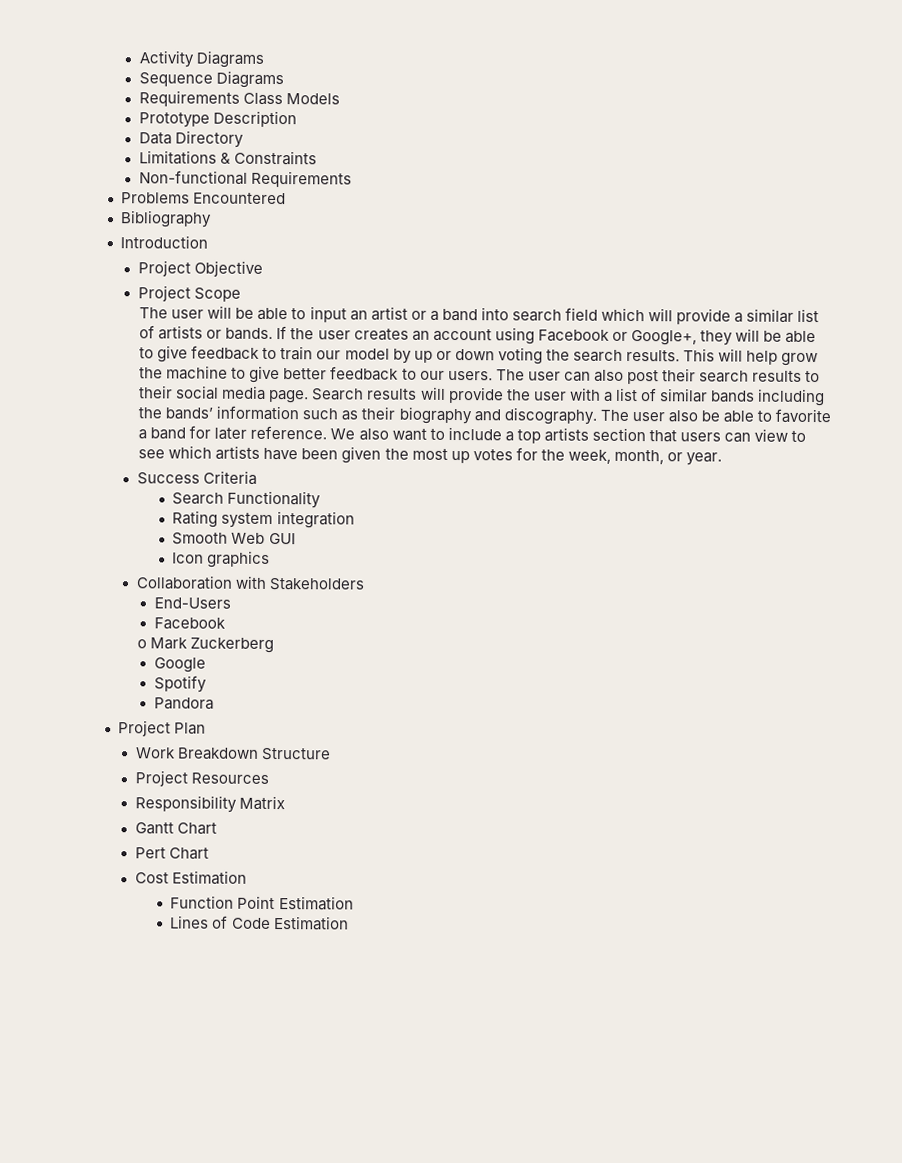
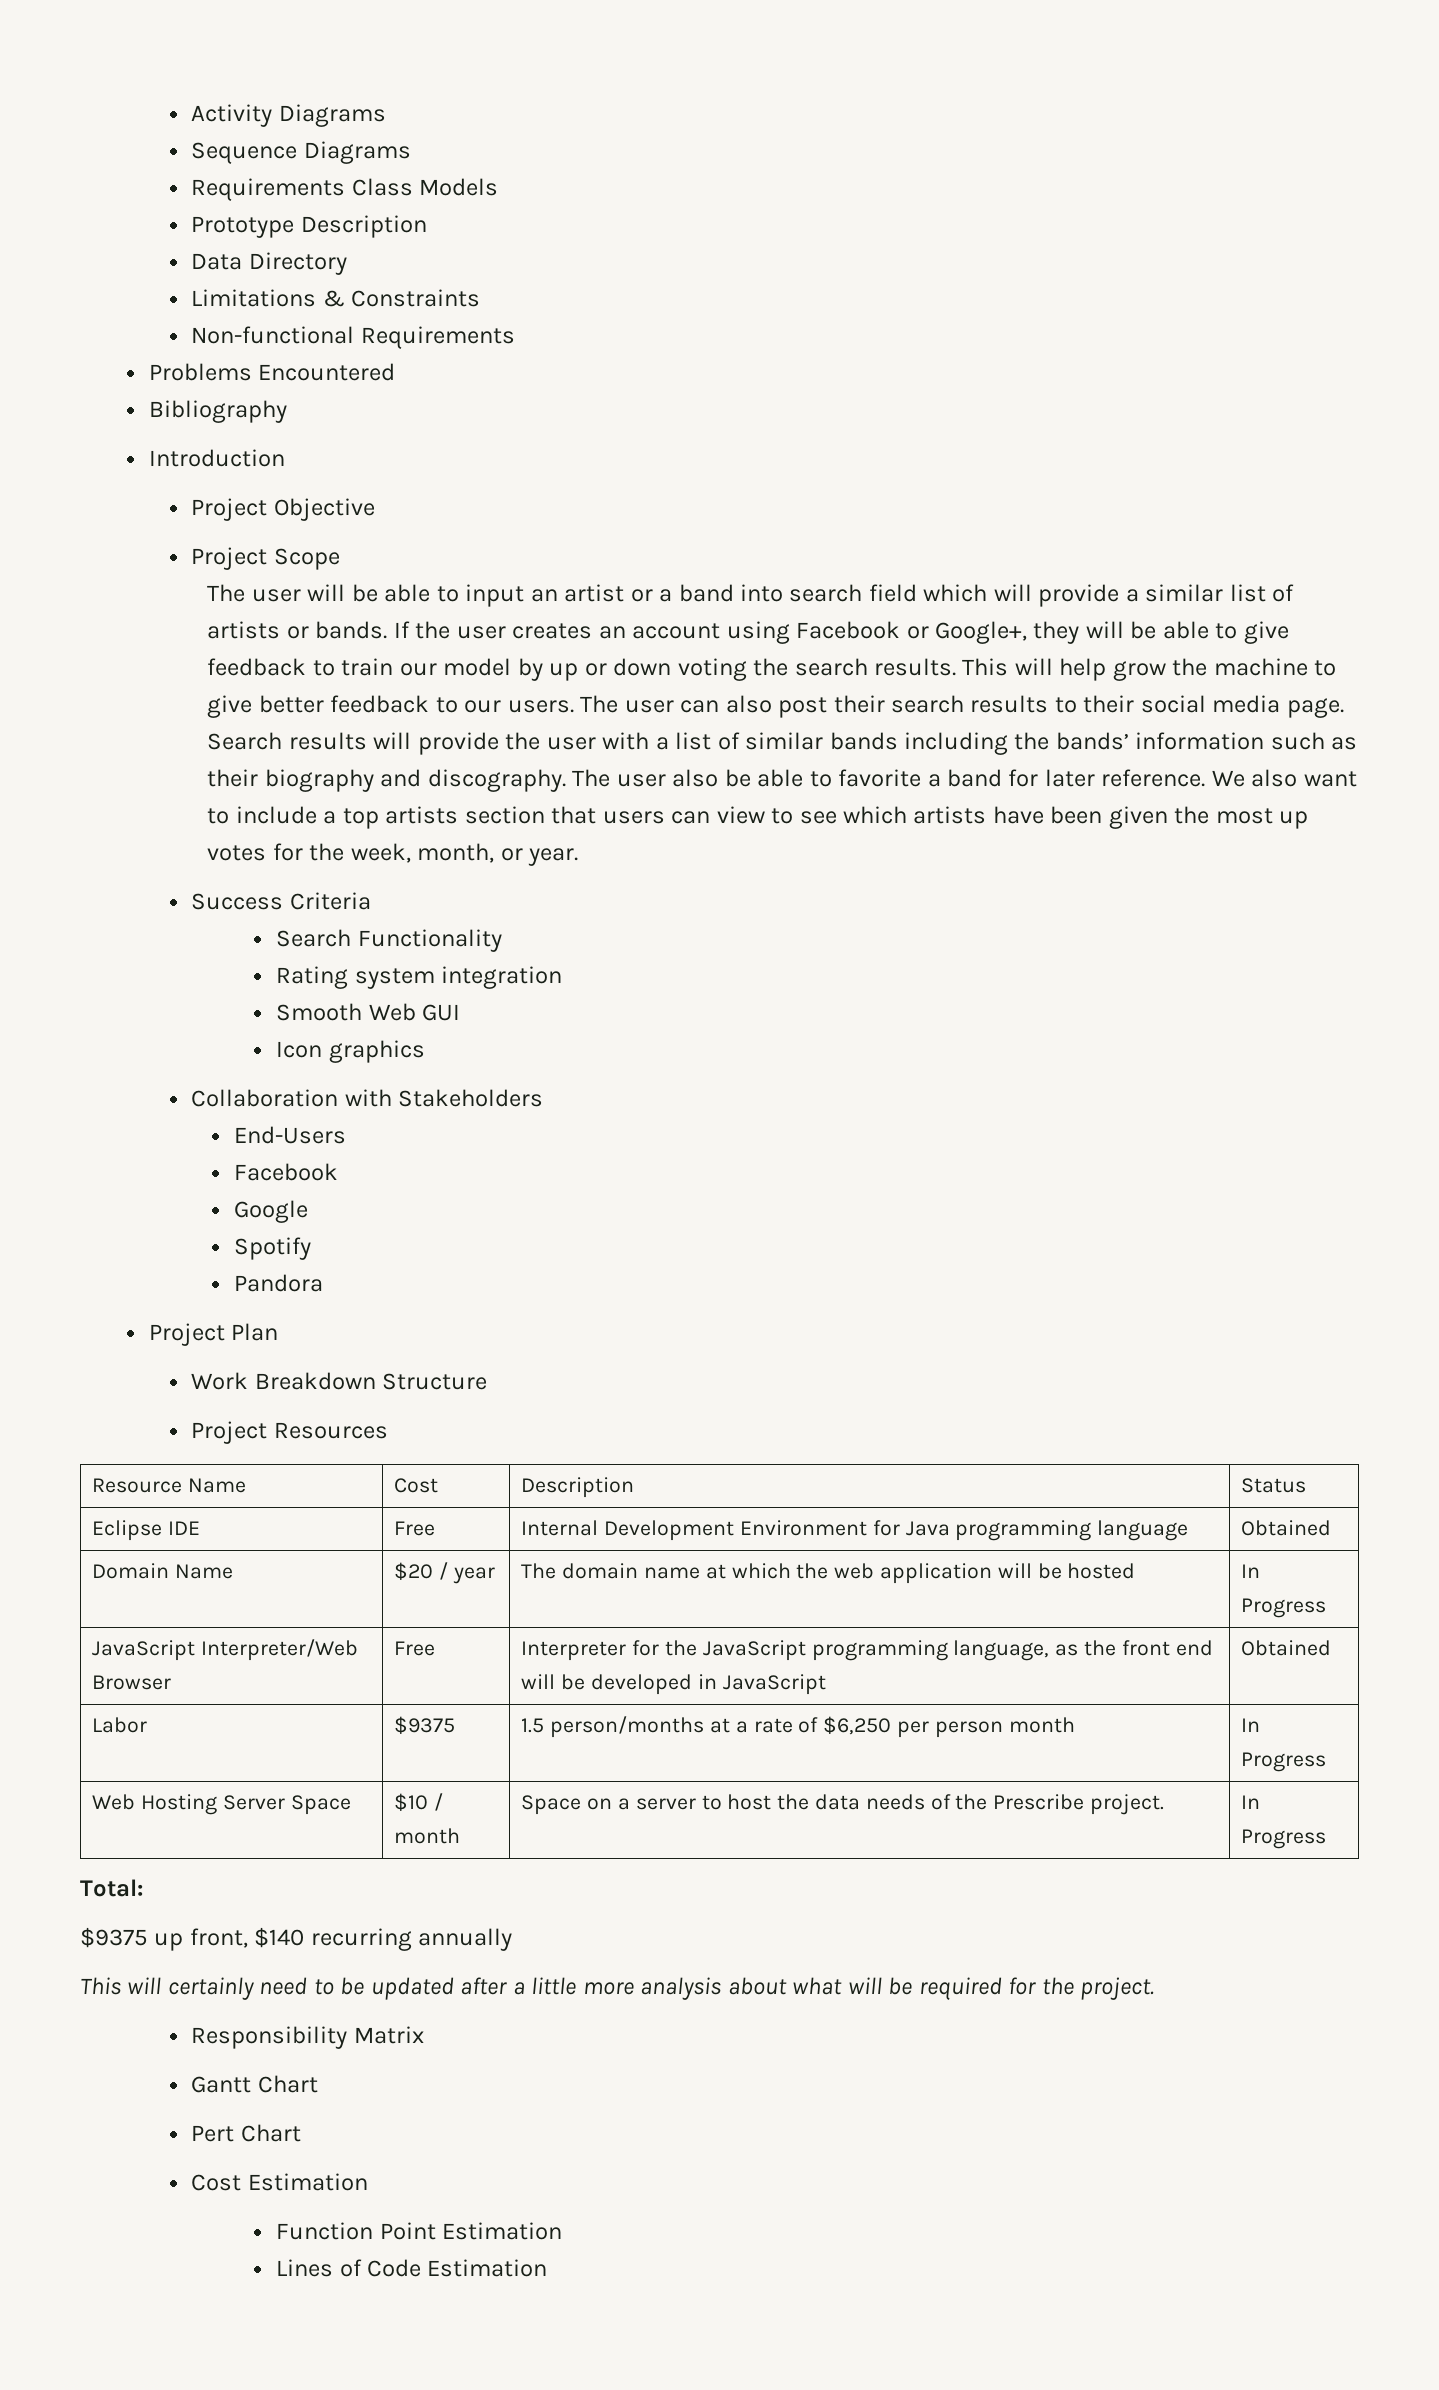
[137,637,275,654] // o Mark Zuckerberg -> (338, 1172) none
(270, 778) none -> [92,1478,247,1493] [394,1478,439,1493] [521,1477,635,1498] [1241,1478,1307,1493] [92,1520,201,1541] [394,1521,436,1536] [521,1520,1189,1541] [1241,1520,1332,1536] [92,1563,234,1579] [394,1562,495,1584] [521,1563,1136,1584] [1241,1564,1261,1578] [1241,1598,1327,1618] [92,1639,359,1661] [92,1675,172,1690] [394,1641,436,1656] [521,1640,1213,1661] [521,1674,826,1695] [1241,1640,1332,1656] [92,1717,148,1733] [394,1716,456,1734] [521,1716,1075,1738] [1241,1718,1261,1732] [1241,1752,1327,1772] [92,1794,351,1815] [394,1793,444,1811] [394,1828,461,1844] [521,1794,1165,1815] [1241,1795,1261,1809] [1241,1829,1327,1849] [80,1879,143,1897] [80,1927,513,1951] [80,1977,1155,2000] // Resource Name | Cost | Description | Status // Eclipse IDE | Free | Internal Development Environment for Java programming language | Obtained // Domain Name | $20 / year | The domain name at which the web application will be hosted | In Progress // JavaScript Interpreter/Web Browser | Free | Interpreter for the JavaScript programming language, as the front end will be developed in JavaScript | Obtained // Labor | $9375 | 1.5 person/months at a rate of $6,250 per person month | In Progress // Web Hosting Server Space | $10 / month | Space on a server to host the data needs of the Prescribe project. | In Progress // Total: // $9375 up front, $140 recurring annually // This will certainly need to be updated after a little more analysis about what will be required for the project.

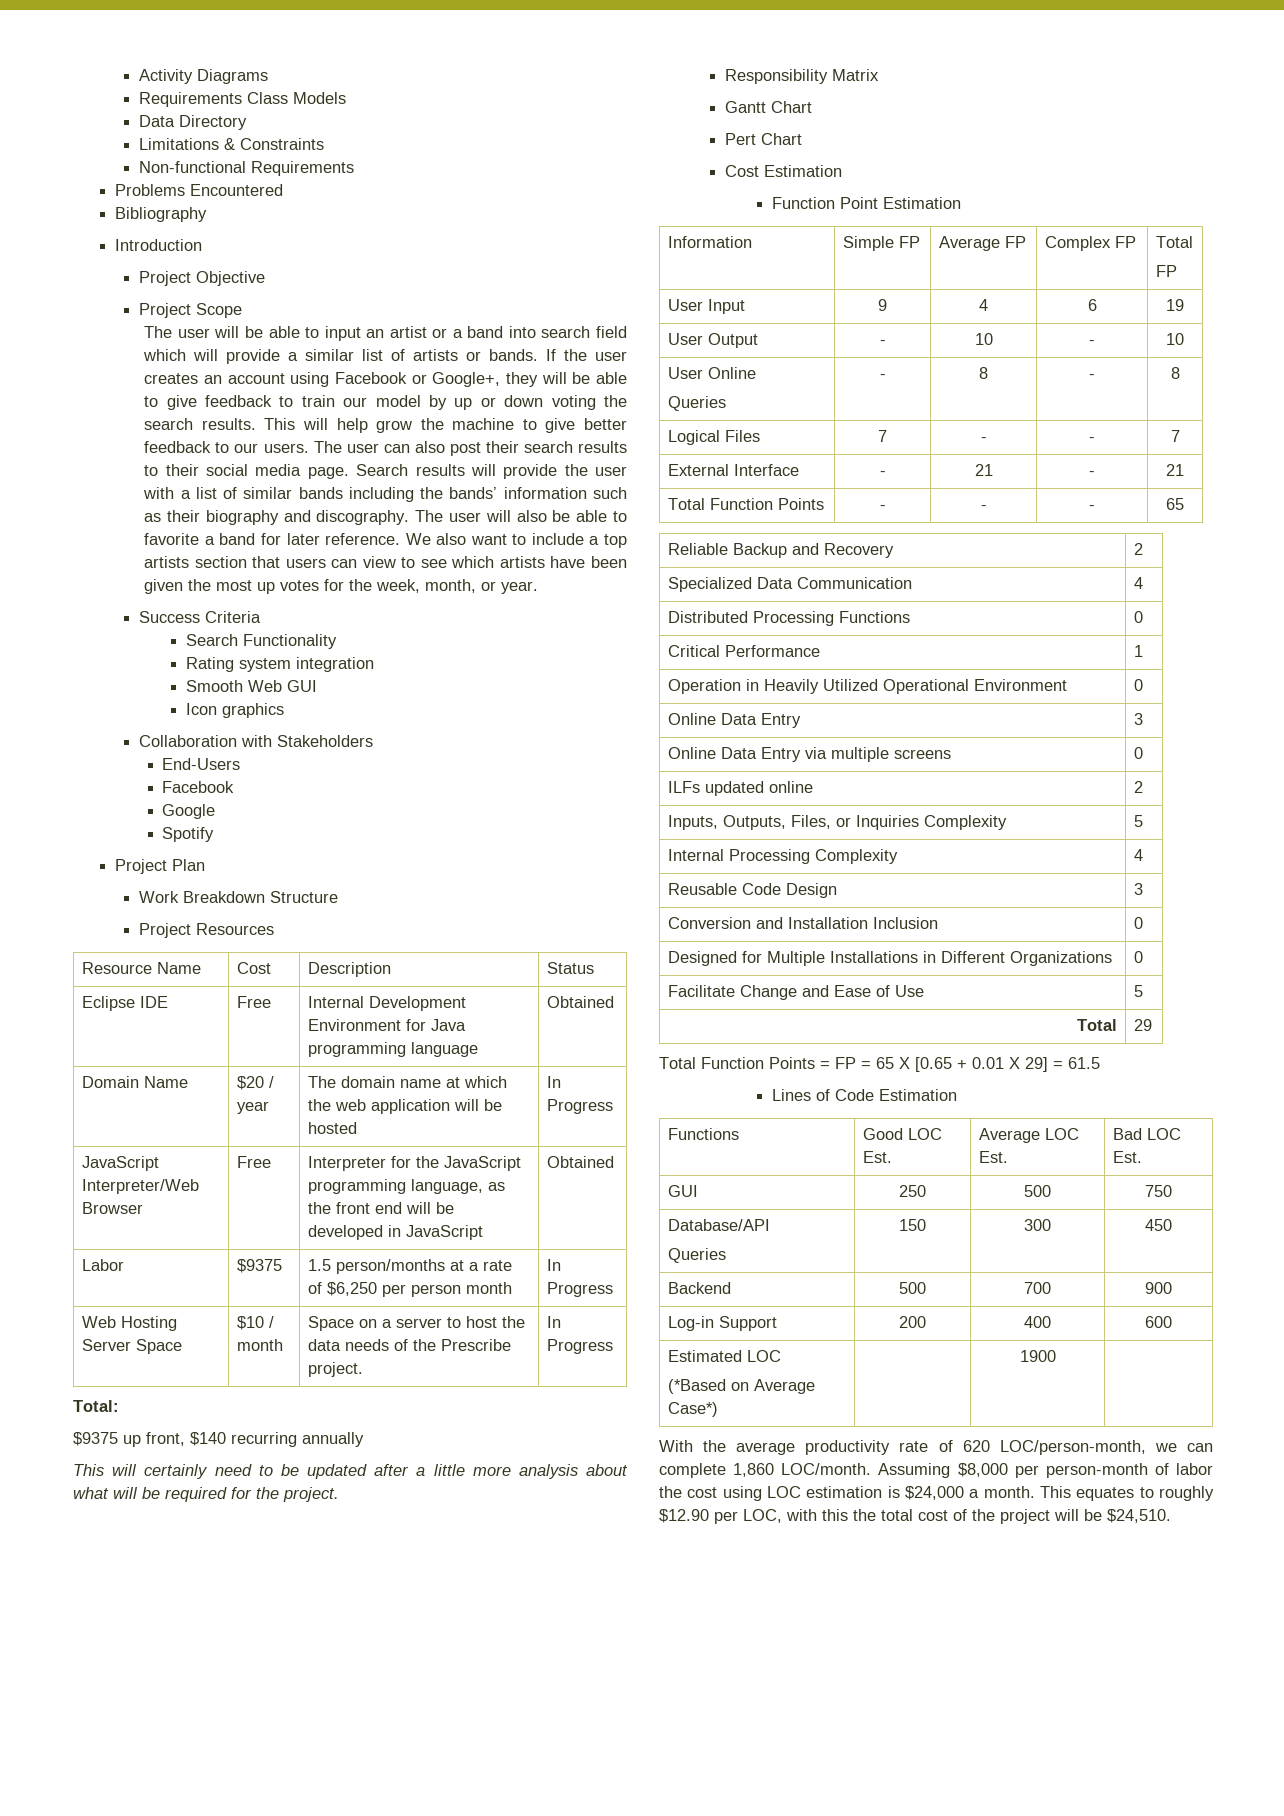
[191,141,411,164] // Sequence Diagrams -> (268, 76) none
[191,215,427,238] // Prototype Description -> (346, 98) none
(666, 780) none -> [485,510,511,522] will
[233,1274,323,1292] // Pandora -> (215, 834) none
[276,2259,548,2277] // Lines of Code Estimation -> [667,236,752,248] [842,236,920,251] [938,236,1026,251] [1044,236,1136,251] [1155,236,1193,248] [1155,265,1177,277] [667,299,745,314] [878,299,887,311] [979,299,988,311] [1087,299,1097,311] [1166,299,1184,311] [667,333,758,348] [879,340,886,345] [974,333,993,345] [1089,340,1095,345] [1166,333,1184,345] [667,367,756,379] [667,396,726,411] [879,374,886,379] [979,367,988,379] [1089,374,1095,379] [1170,367,1180,379] [667,430,760,445] [878,430,887,442] [980,437,987,442] [1089,437,1095,442] [1170,430,1180,442] [667,464,799,476] [879,471,886,476] [974,464,993,476] [1089,471,1095,476] [1166,464,1184,476] [667,498,824,510] [879,505,886,510] [980,505,987,510] [1089,505,1095,510] [1166,498,1184,510] [667,543,894,558] [1133,543,1143,555] [667,577,912,592] [1133,577,1143,589] [667,611,910,626] [1133,611,1143,623] [667,645,820,657] [1133,645,1143,657] [667,679,1067,694] [1133,679,1143,691] [667,713,801,728] [1133,713,1143,725] [667,747,951,762] [1133,747,1143,759] [667,781,813,796] [1133,781,1143,793] [667,815,1007,830] [1133,815,1143,827] [667,849,898,864] [1133,849,1143,861] [667,883,837,898] [1133,883,1143,895] [667,917,938,929] [1133,917,1143,929] [667,951,1112,966] [1133,951,1143,963] [667,985,924,1000] [1133,985,1143,997] [1077,1019,1118,1031] [1133,1019,1152,1031] [659,1057,1100,1072] [772,1089,958,1101] [667,1128,739,1140] [862,1128,942,1140] [862,1151,892,1163] [978,1128,1079,1143] [978,1151,1008,1163] [1112,1128,1181,1140] [1112,1151,1142,1163] [667,1185,698,1197] [899,1185,926,1197] [1024,1185,1051,1197] [1145,1185,1172,1197] [667,1219,770,1231] [667,1248,726,1263] [899,1219,926,1231] [1024,1219,1051,1231] [1145,1219,1172,1231] [667,1282,731,1294] [899,1282,926,1294] [1024,1282,1051,1294] [1145,1282,1172,1294] [667,1316,777,1331] [899,1316,926,1328] [1024,1316,1051,1328] [1145,1316,1172,1328] [667,1350,781,1362] [667,1379,815,1394] [667,1402,718,1417] [1019,1350,1056,1362] [659,1440,1213,1455] [659,1463,1213,1478] [659,1486,1214,1501] [659,1509,1171,1524] // Information | Simple FP | Average FP | Complex FP | Total // FP // User Input | 9 | 4 | 6 | 19 // User Output | - | 10 | - | 10 // User Online // Queries | - | 8 | - | 8 // Logical Files | 7 | - | - | 7 // External Interface | - | 21 | - | 21 // Total Function Points | - | - | - | 65 // Reliable Backup and Recovery | 2 // Specialized Data Communication | 4 // Distributed Processing Functions | 0 // Critical Performance | 1 // Operation in Heavily Utilized Operational Environment | 0 // Online Data Entry | 3 // Online Data Entry via multiple screens | 0 // ILFs updated online | 2 // Inputs, Outputs, Files, or Inquiries Complexity | 5 // Internal Processing Complexity | 4 // Reusable Code Design | 3 // Conversion and Installation Inclusion | 0 // Designed for Multiple Installations in Different Organizations | 0 // Facilitate Change and Ease of Use | 5 // Total | 29 // Total Function Points = FP = 65 X [0.65 + 0.01 X 29] = 61.5 // Lines of Code Estimation // Functions | Good LOC Est. | Average LOC Est. | Bad LOC Est. // GUI | 250 | 500 | 750 // Database/API // Queries | 150 | 300 | 450 // Backend | 500 | 700 | 900 // Log-in Support | 200 | 400 | 600 // Estimated LOC // (*Based on Average Case*) | | 1900 | // With the average productivity rate of 620 LOC/person-month, we can complete 1,860 LOC/month. Assuming $8,000 per person-month of labor the cost using LOC estimation is $24,000 a month. This equates to roughly $12.90 per LOC, with this the total cost of the project will be $24,510.

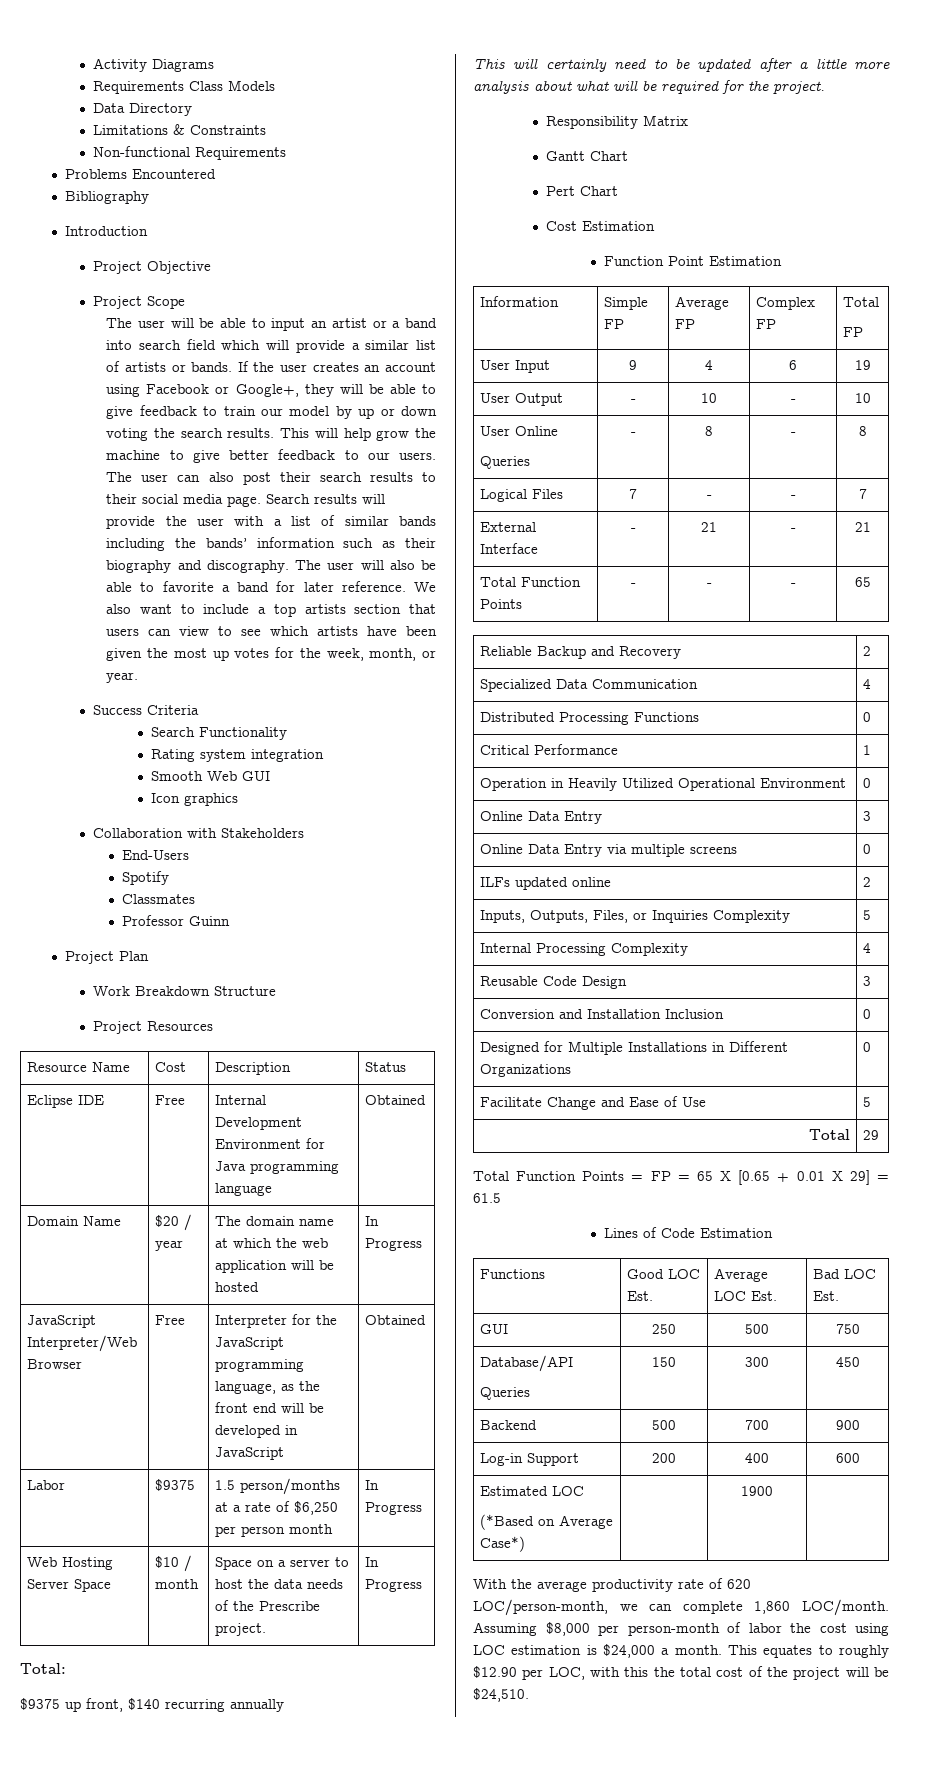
[162,781,235,793] [162,804,216,819] [162,827,215,842] Facebook // Google // Spotify -> [122,871,170,885] [122,894,196,904] [122,915,231,926] Spotify // Classmates // Professor Guinn

